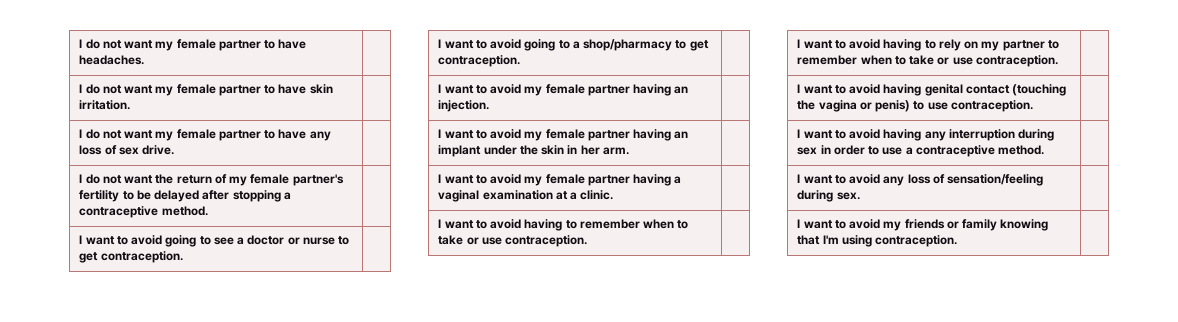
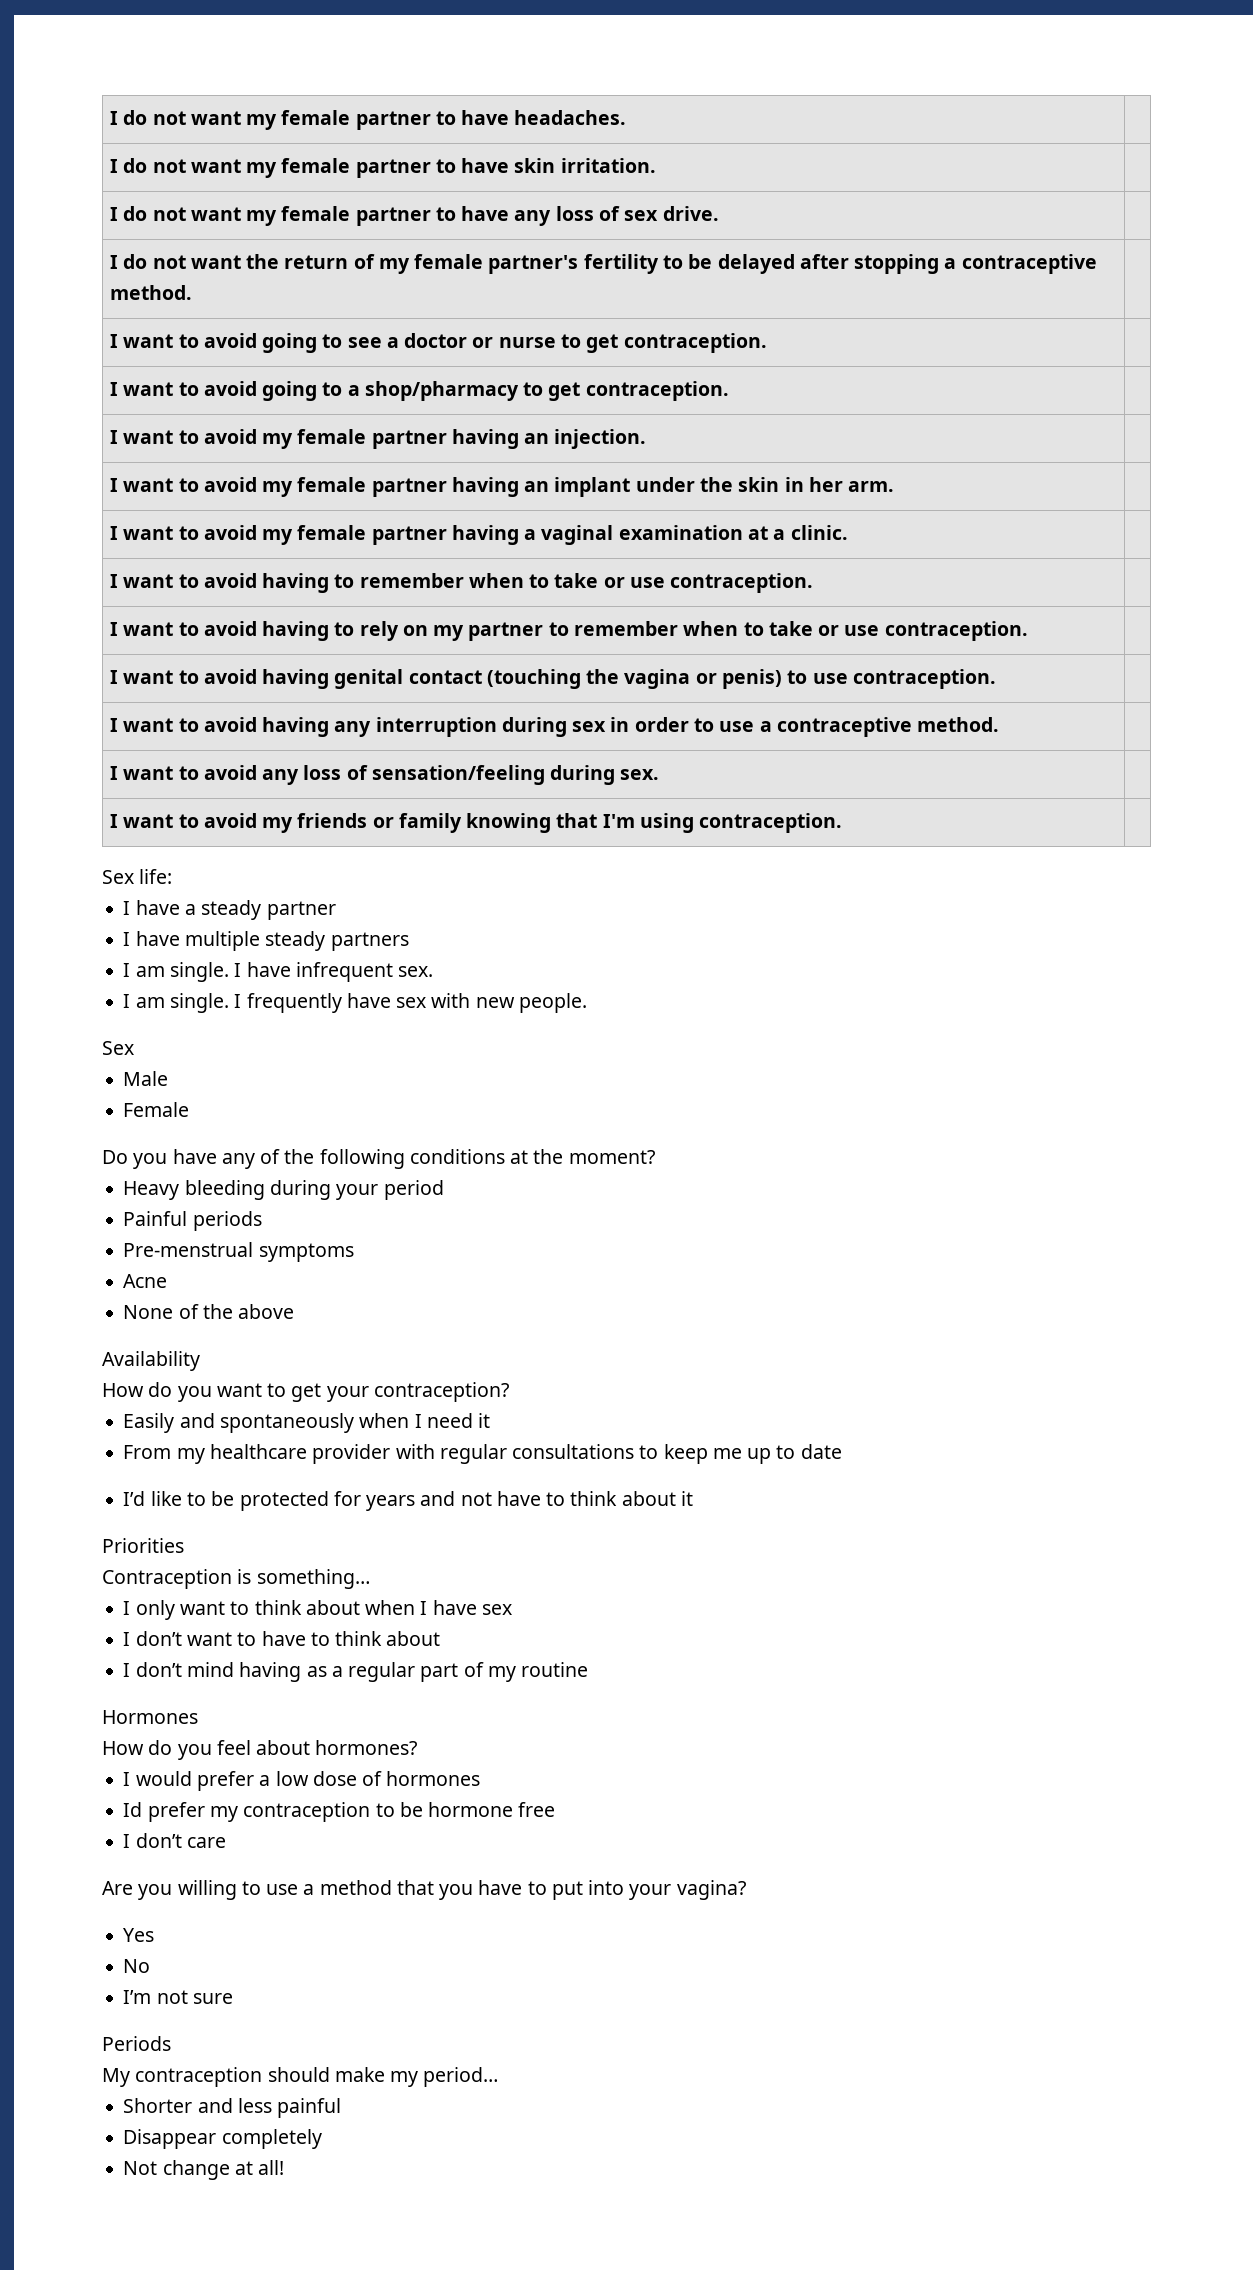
(958, 241) none -> [102,869,173,884] [123,900,336,920] [123,931,409,951] [123,962,434,982] [123,993,587,1013] [102,1041,134,1055] [123,1071,169,1086] [123,1102,190,1117] [102,1149,655,1169] [123,1180,444,1200] [123,1211,262,1231] [123,1242,354,1262] [123,1274,168,1288] [123,1304,295,1319] [102,1351,200,1371] [102,1382,509,1402] [123,1413,491,1433] [123,1444,842,1464] [123,1491,693,1511] [102,1538,184,1553] [102,1569,370,1589] [123,1600,512,1620] [123,1631,441,1646] [123,1662,589,1682] [102,1710,198,1724] [102,1740,418,1760] [123,1771,481,1791] [123,1802,556,1822] [123,1833,226,1848] [102,1880,746,1900] [123,1928,155,1942] [123,1959,151,1973] [123,1990,233,2004] [102,2036,171,2051] [102,2067,499,2087] [123,2098,342,2118] [123,2129,322,2149] [123,2160,285,2180] // Sex life: // I have a steady partner // I have multiple steady partners // I am single. I have infrequent sex. // I am single. I frequently have sex with new people. // Sex // Male // Female // Do you have any of the following conditions at the moment? // Heavy bleeding during your period // Painful periods // Pre-menstrual symptoms // Acne // None of the above // Availability // How do you want to get your contraception? // Easily and spontaneously when I need it // From my healthcare provider with regular consultations to keep me up to date // I’d like to be protected for years and not have to think about it // Priorities // Contraception is something… // I only want to think about when I have sex // I don’t want to have to think about // I don’t mind having as a regular part of my routine // Hormones // How do you feel about hormones? // I would prefer a low dose of hormones // Id prefer my contraception to be hormone free // I don’t care // Are you willing to use a method that you have to put into your vagina? // Yes // No // I’m not sure // Periods // My contraception should make my period… // Shorter and less painful // Disappear completely // Not change at all!

